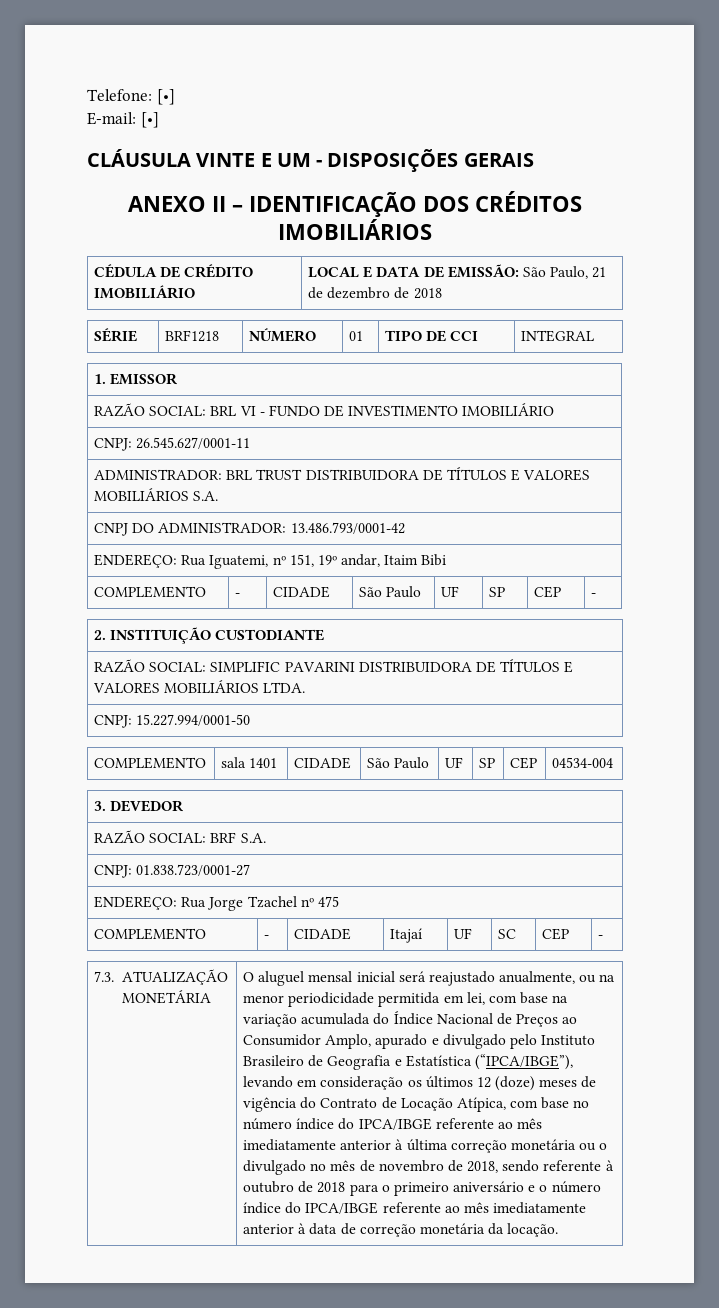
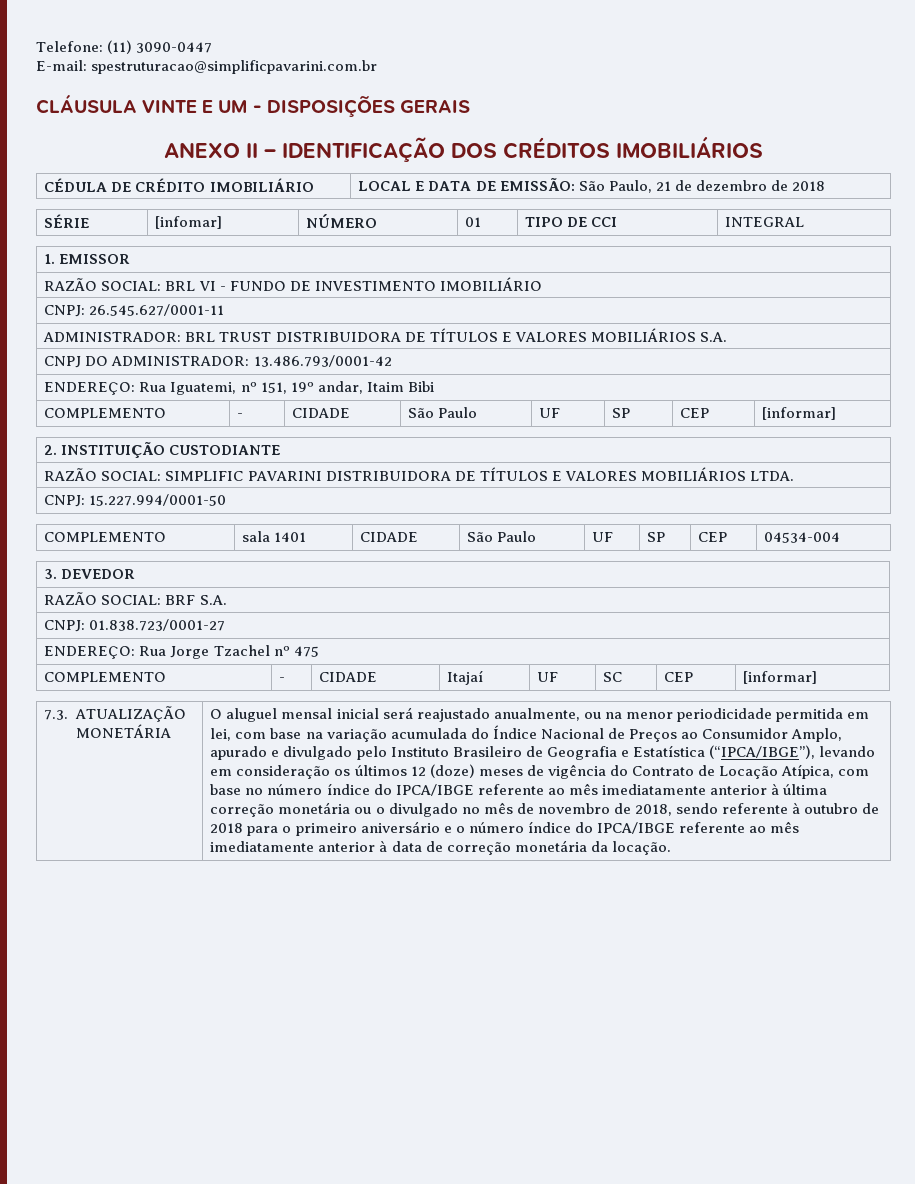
[156,89,175,105] [•] -> [107,40,213,54] (11) 3090-0447
[140,112,159,128] [•] -> [91,60,378,74] spestruturacao@simplificpavarini.com.br
[165,330,220,342] BRF1218 -> [155,216,223,229] [infomar]
[591,593,597,597] - -> [762,407,837,420] [informar]
[598,935,604,939] - -> [743,671,818,684] [informar]

